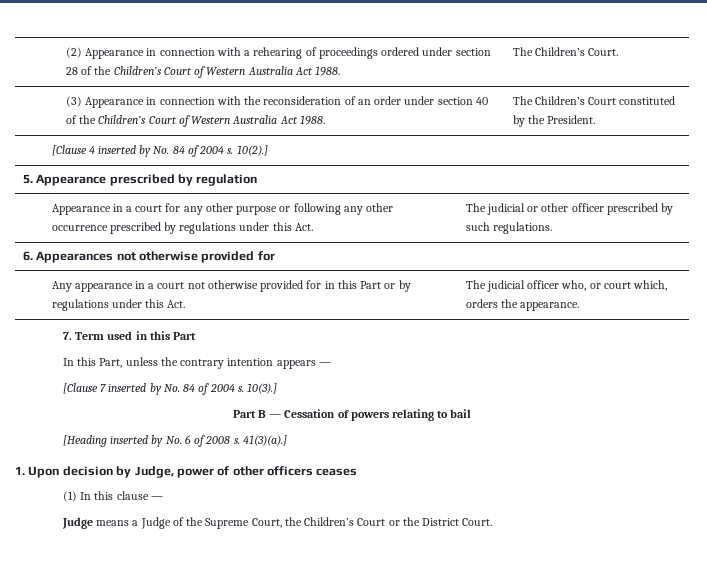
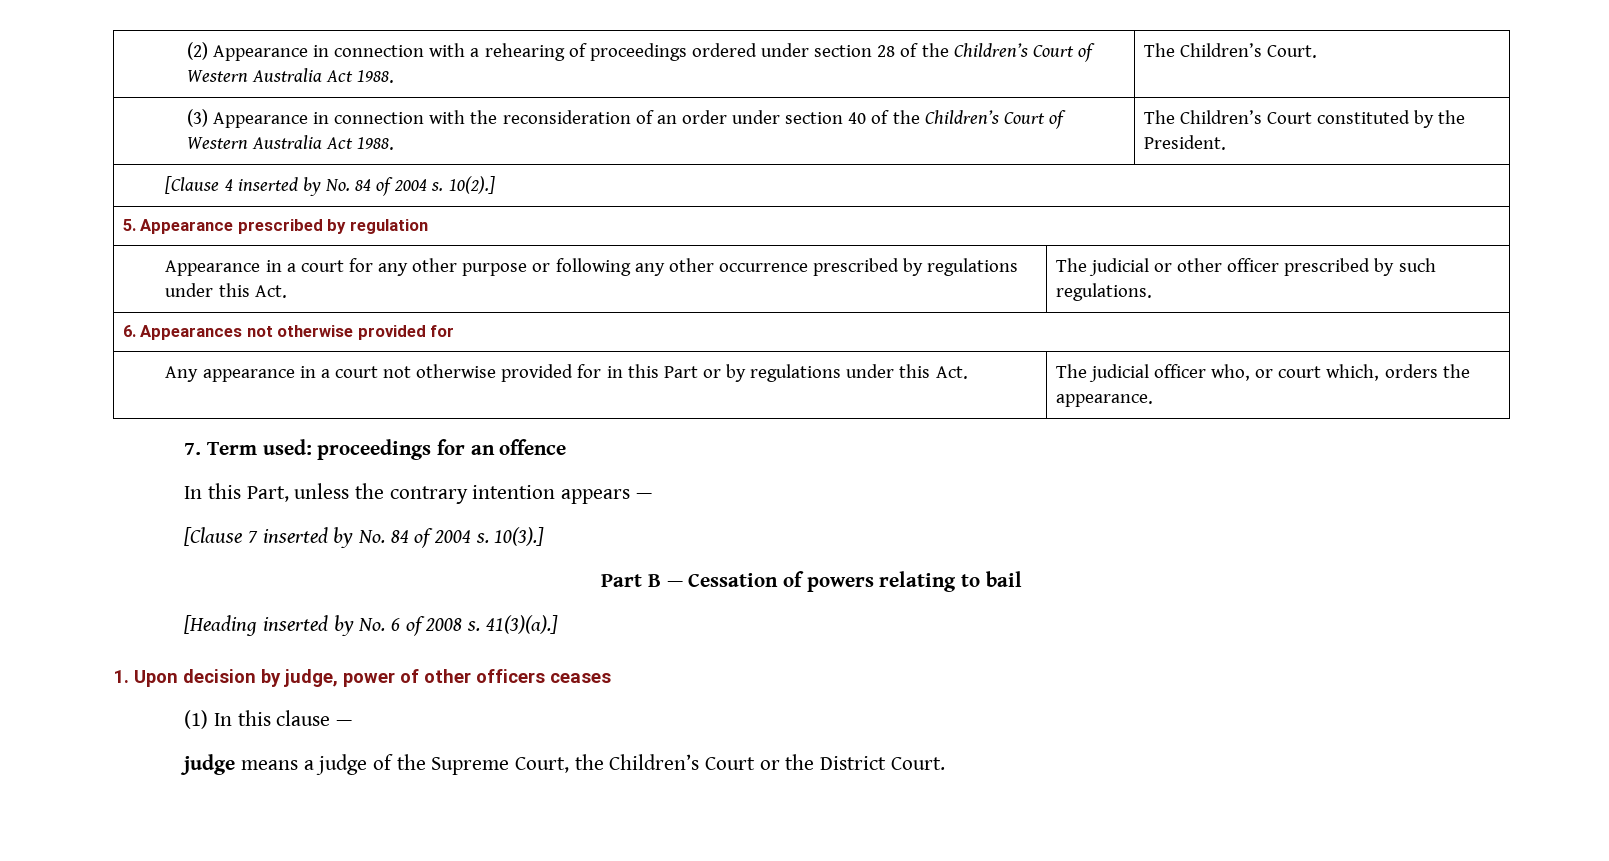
[107,331,197,340] used in this Part -> [262,439,567,460] used: proceedings for an offence
[134,466,174,478] Judge, -> [284,669,338,687] judge,
[61,517,93,529] Judge -> [180,754,236,775] judge
[140,517,171,529] Judge -> [316,754,368,775] judge

